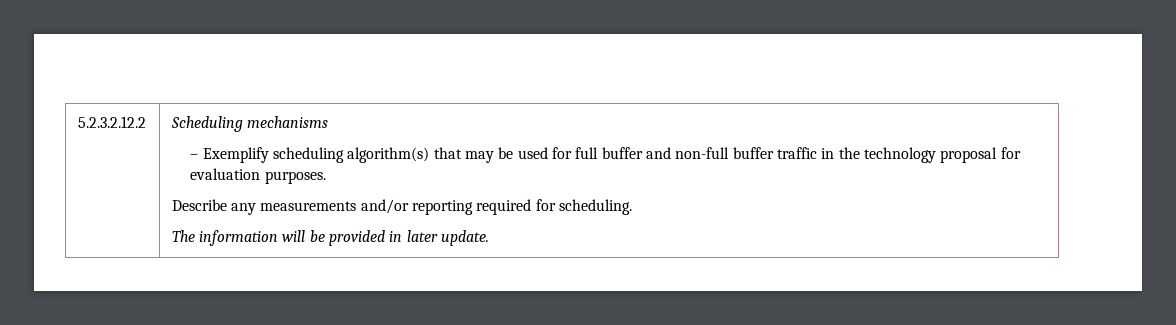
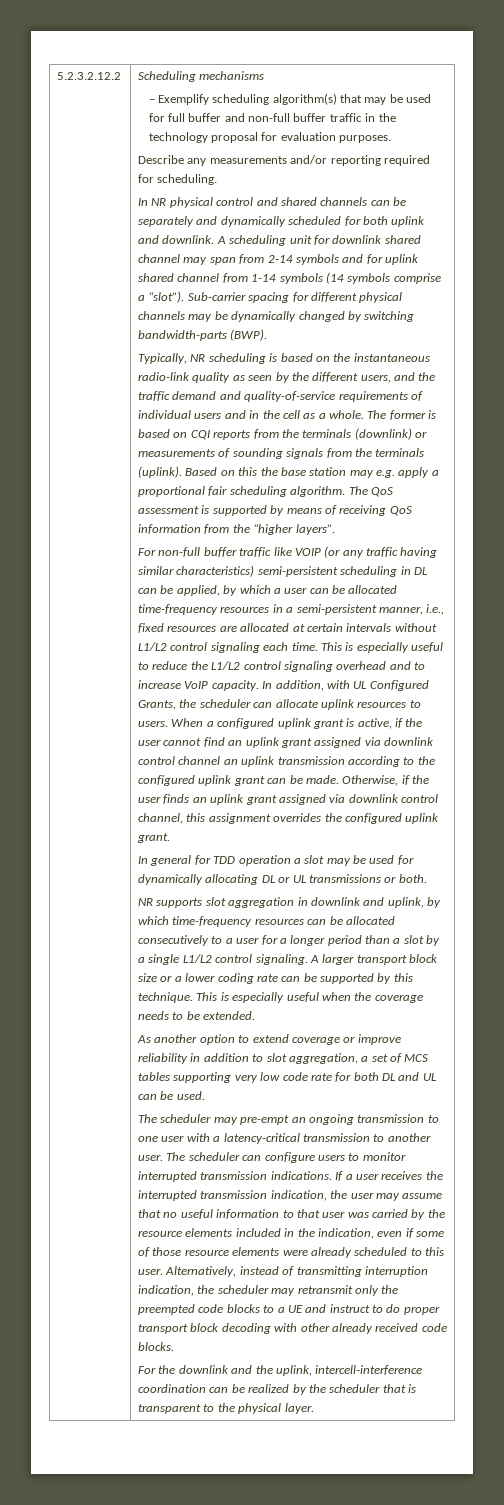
[171,230,489,246] The information will be provided in later update. -> [138,197,407,208] [138,216,426,227] [138,235,421,246] [138,254,420,265] [138,272,441,284] [138,291,403,303] [138,311,415,322] [138,329,268,341] [138,353,430,364] [138,372,436,383] [138,391,423,402] [138,410,437,420] [138,428,428,440] [138,448,425,459] [138,466,439,478] [138,486,393,497] [138,505,412,516] [138,524,335,535] [138,546,438,558] [138,565,428,577] [138,585,398,596] [138,604,445,615] [138,623,437,633] [138,642,444,653] [138,661,426,672] [138,680,429,691] [138,699,421,710] [138,718,423,729] [138,737,435,748] [138,756,435,767] [138,775,430,786] [138,794,439,805] [138,813,440,824] [137,833,171,843] [138,855,414,866] [138,874,427,885] [138,897,442,908] [138,916,395,927] [138,935,441,946] [138,954,439,965] [138,973,413,984] [138,992,423,1003] [138,1011,256,1020] [137,1034,401,1045] [138,1053,429,1064] [138,1072,437,1083] [138,1091,205,1100] [138,1114,439,1125] [138,1133,431,1144] [138,1152,406,1163] [138,1171,443,1182] [138,1190,443,1201] [138,1209,445,1220] [138,1228,445,1239] [138,1247,445,1258] [138,1266,428,1277] [138,1285,399,1296] [138,1304,440,1315] [138,1323,447,1334] [138,1342,175,1351] [138,1365,423,1376] [138,1384,417,1395] [138,1403,314,1414] In NR physical control and shared channels can be separately and dynamically scheduled for both uplink and downlink. A scheduling unit for downlink shared channel may span from 2-14 symbols and for uplink shared channel from 1-14 symbols (14 symbols comprise a “slot”). Sub-carrier spacing for different physical channels may be dynamically changed by switching bandwidth-parts (BWP). // Typically, NR scheduling is based on the instantaneous radio-link quality as seen by the different users, and the traffic demand and quality-of-service requirements of individual users and in the cell as a whole. The former is based on CQI reports from the terminals (downlink) or measurements of sounding signals from the terminals (uplink). Based on this the base station may e.g. apply a proportional fair scheduling algorithm. The QoS assessment is supported by means of receiving QoS information from the “higher layers”. // For non-full buffer traffic like VOIP (or any traffic having similar characteristics) semi-persistent scheduling in DL can be applied, by which a user can be allocated time-frequency resources in a semi-persistent manner, i.e., fixed resources are allocated at certain intervals without L1/L2 control signaling each time. This is especially useful to reduce the L1/L2 control signaling overhead and to increase VoIP capacity. In addition, with UL Configured Grants, the scheduler can allocate uplink resources to users. When a configured uplink grant is active, if the user cannot find an uplink grant assigned via downlink control channel an uplink transmission according to the configured uplink grant can be made. Otherwise, if the user finds an uplink grant assigned via downlink control channel, this assignment overrides the configured uplink grant. // In general for TDD operation a slot may be used for dynamically allocating DL or UL transmissions or both. // NR supports slot aggregation in downlink and uplink, by which time-frequency resources can be allocated consecutively to a user for a longer period than a slot by a single L1/L2 control signaling. A larger transport block size or a lower coding rate can be supported by this technique. This is especially useful when the coverage needs to be extended. // As another option to extend coverage or improve reliability in addition to slot aggregation, a set of MCS tables supporting very low code rate for both DL and UL can be used. // The scheduler may pre-empt an ongoing transmission to one user with a latency-critical transmission to another user. The scheduler can configure users to monitor interrupted transmission indications. If a user receives the interrupted transmission indication, the user may assume that no useful information to that user was carried by the resource elements included in the indication, even if some of those resource elements were already scheduled to this user. Alternatively, instead of transmitting interruption indication, the scheduler may retransmit only the preempted code blocks to a UE and instruct to do proper transport block decoding with other already received code blocks. // For the downlink and the uplink, intercell-interference coordination can be realized by the scheduler that is transparent to the physical layer.

